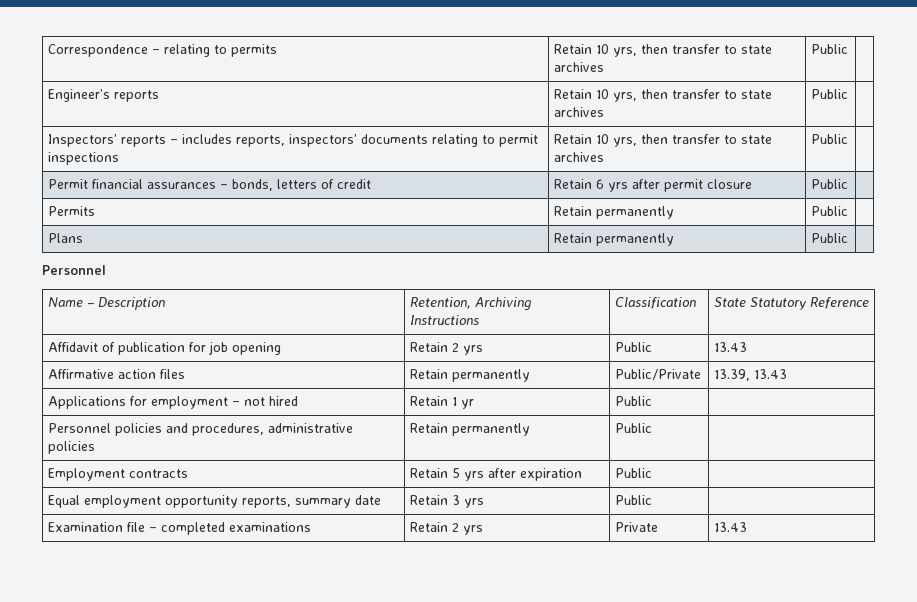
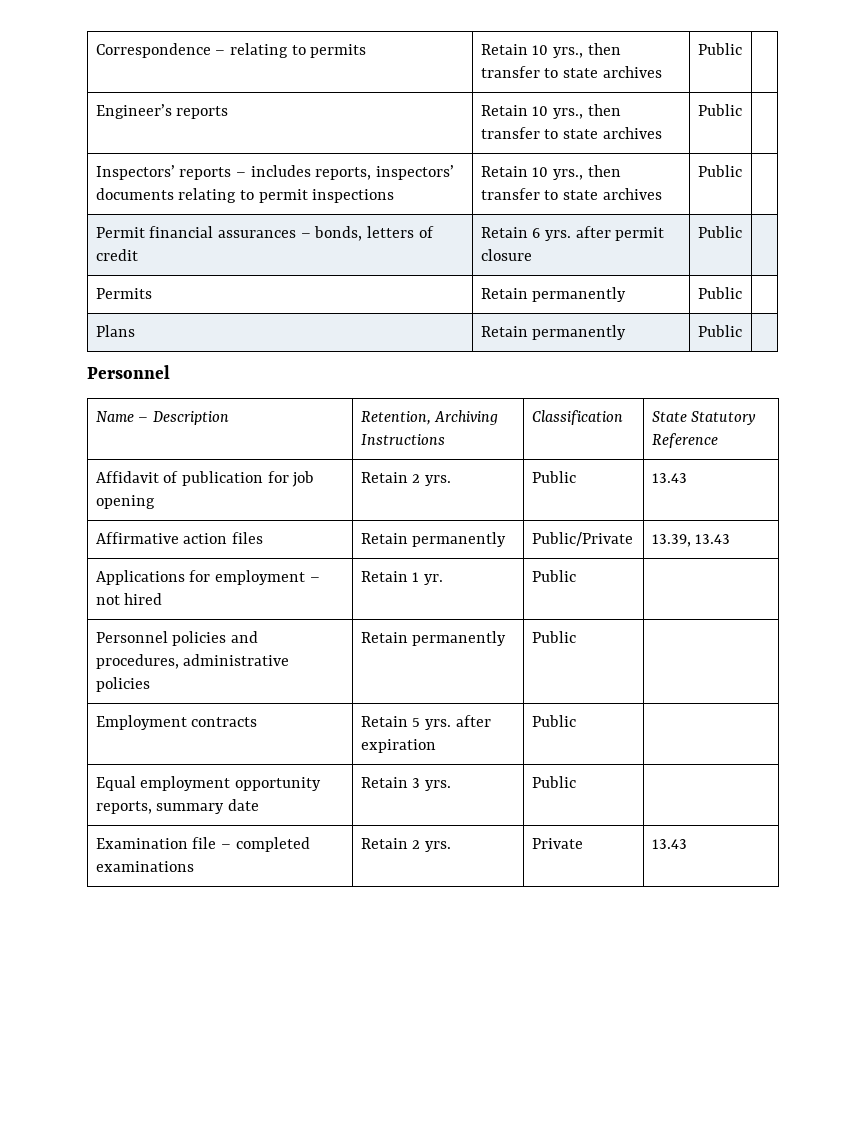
[612,47,637,57] yrs, -> [552,47,583,58] yrs.,
[612,92,637,102] yrs, -> [552,108,583,119] yrs.,
[612,137,637,147] yrs, -> [552,169,583,180] yrs.,
[607,182,628,192] yrs -> [544,230,571,241] yrs.
[462,345,483,355] yrs -> [424,475,451,486] yrs.
[460,399,474,409] yr -> [423,574,443,585] yr.
[463,471,484,481] yrs -> [424,719,451,730] yrs.
[463,498,484,508] yrs -> [424,780,451,791] yrs.
[462,525,483,535] yrs -> [424,841,451,852] yrs.

